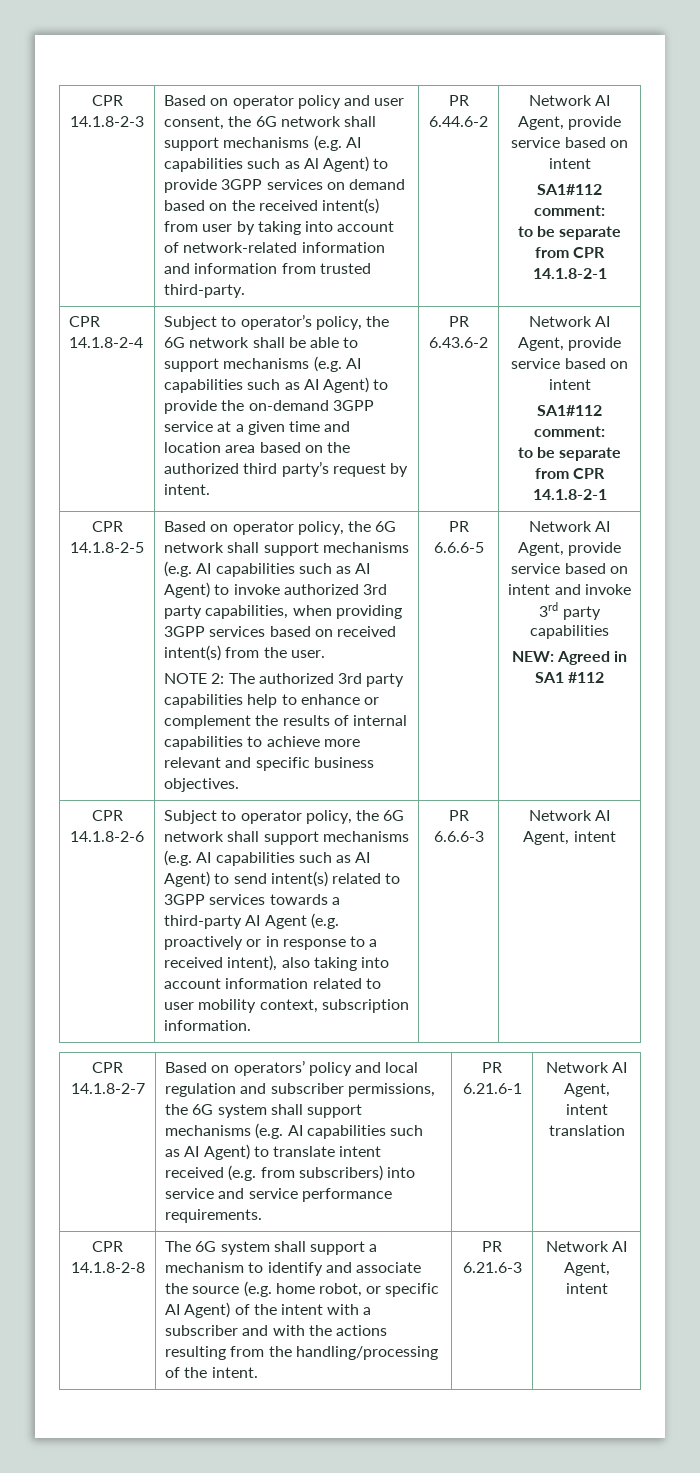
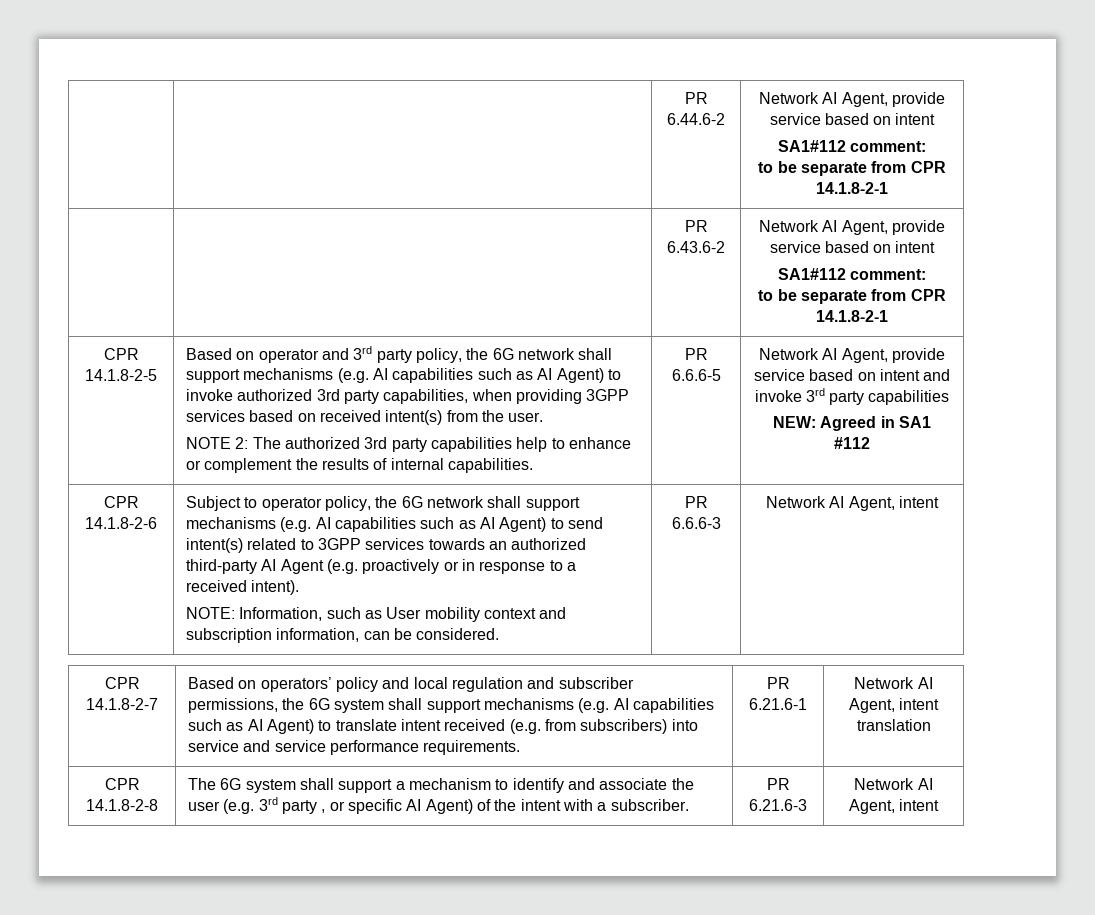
[91,95,123,106] [70,116,144,127] [164,95,405,109] [164,116,376,130] [164,135,361,151] [164,156,389,172] [164,179,405,193] [164,198,379,214] [164,221,395,235] [164,242,385,253] [164,263,371,274] [164,284,246,298] CPR 14.1.8-2-3 | Based on operator policy and user consent, the 6G network shall support mechanisms (e.g. AI capabilities such as Al Agent) to provide 3GPP services on demand based on the received intent(s) from user by taking into account of network-related information and information from trusted third-party. -> (684, 98) |
[69,316,101,327] [69,337,144,348] [164,314,389,330] [164,337,359,348] [164,356,361,372] [164,377,389,393] [164,400,374,414] [164,421,351,435] [164,442,350,453] [164,461,408,477] [164,484,211,495] CPR 14.1.8-2-4 | Subject to operator’s policy, the 6G network shall be able to support mechanisms (e.g. AI capabilities such as AI Agent) to provide the on-demand 3GPP service at a given time and location area based on the authorized third party’s request by intent. -> (888, 188) |
(294, 528) none -> [322,346,412,363] and 3rd party
[164,736,360,750] [164,757,374,771] [164,778,240,792] capabilities to achieve more relevant and specific business objectives. -> [448,458,534,473] capabilities.
[331,897,340,905] a -> [489,538,587,550] an authorized
[227,955,389,971] [164,978,381,989] [164,999,409,1013] [164,1020,252,1031] intent), also taking into account information related to user mobility context, subscription information. -> [251,580,300,595] [186,607,567,622] [186,628,500,643] intent). // NOTE: Information, such as User mobility context and subscription information, can be considered.
[192,1281,362,1297] source (e.g. home robot, -> [188,797,326,814] user (e.g. 3rd party ,
[165,1325,387,1336] [165,1346,438,1360] [165,1367,258,1378] subscriber and with the actions resulting from the handling/processing of the intent. -> [610,799,689,811] subscriber.

